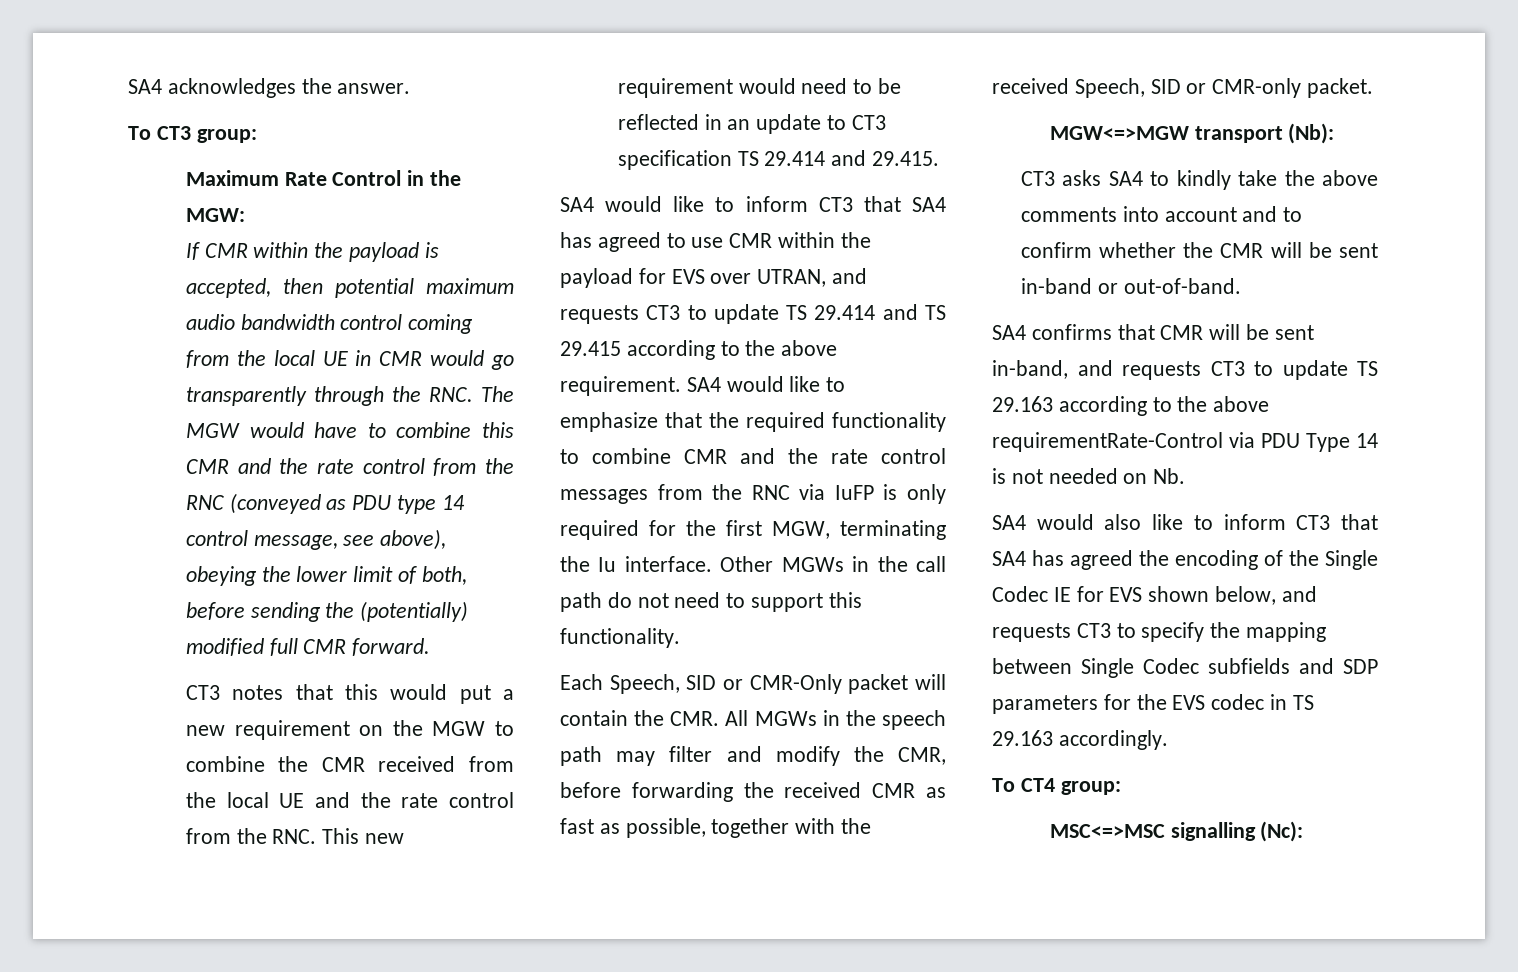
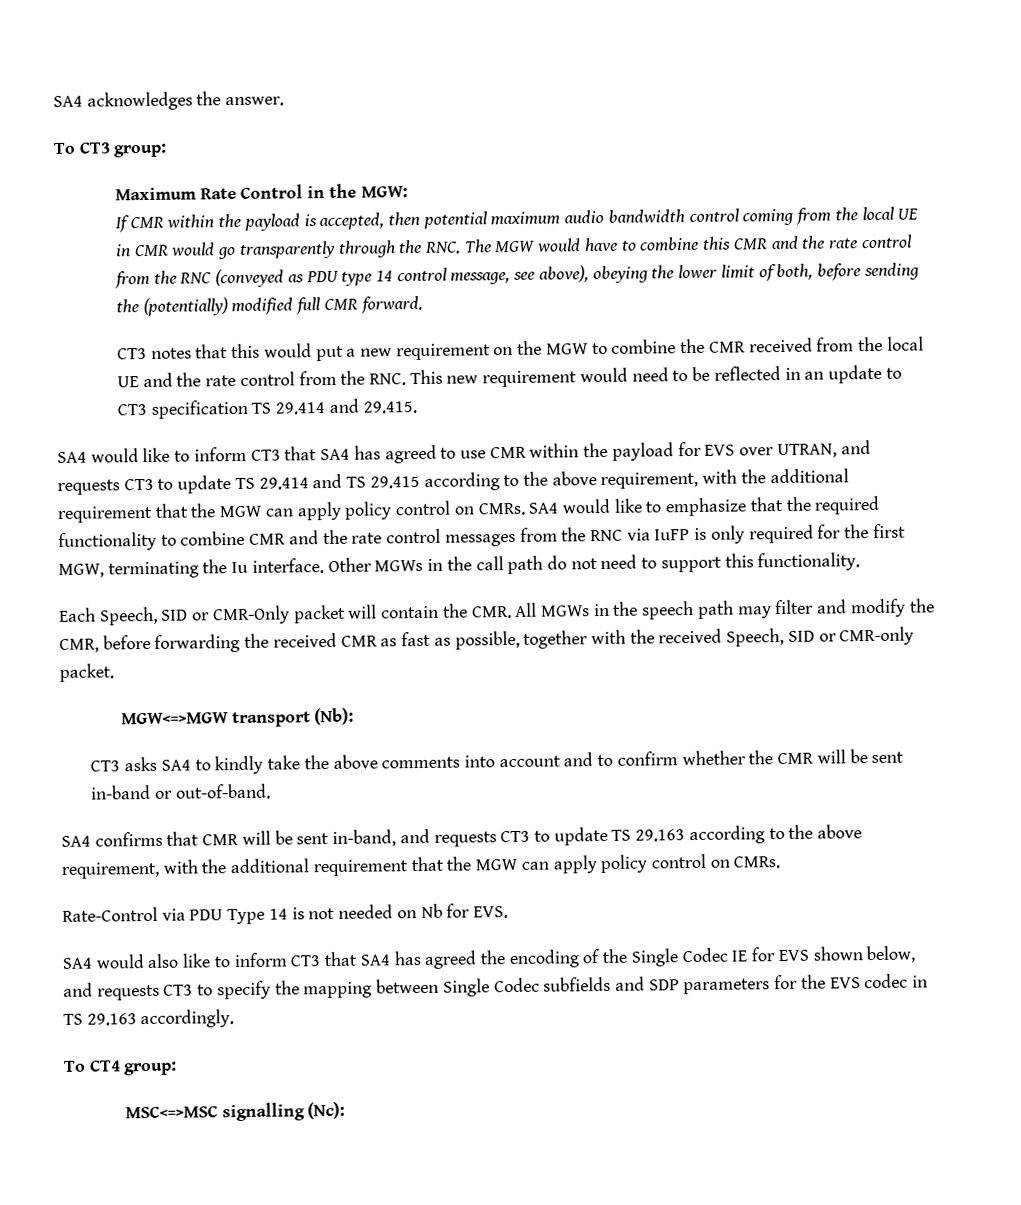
[560,376,681,396] requirement. -> [600,468,849,490] [57,500,526,523] requirement, with the additional requirement that the MGW can apply policy control on CMRs.
[992,432,1223,452] requirementRate-Control -> [61,853,781,879] [62,906,158,922] requirement, with the additional requirement that the MGW can apply policy control on CMRs. // Rate-Control
[1153,468,1186,484] Nb. -> [420,903,508,919] Nb for EVS.

